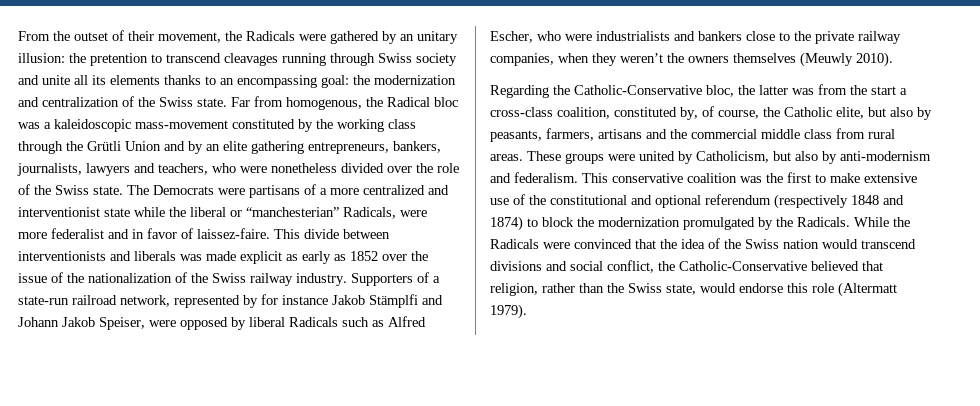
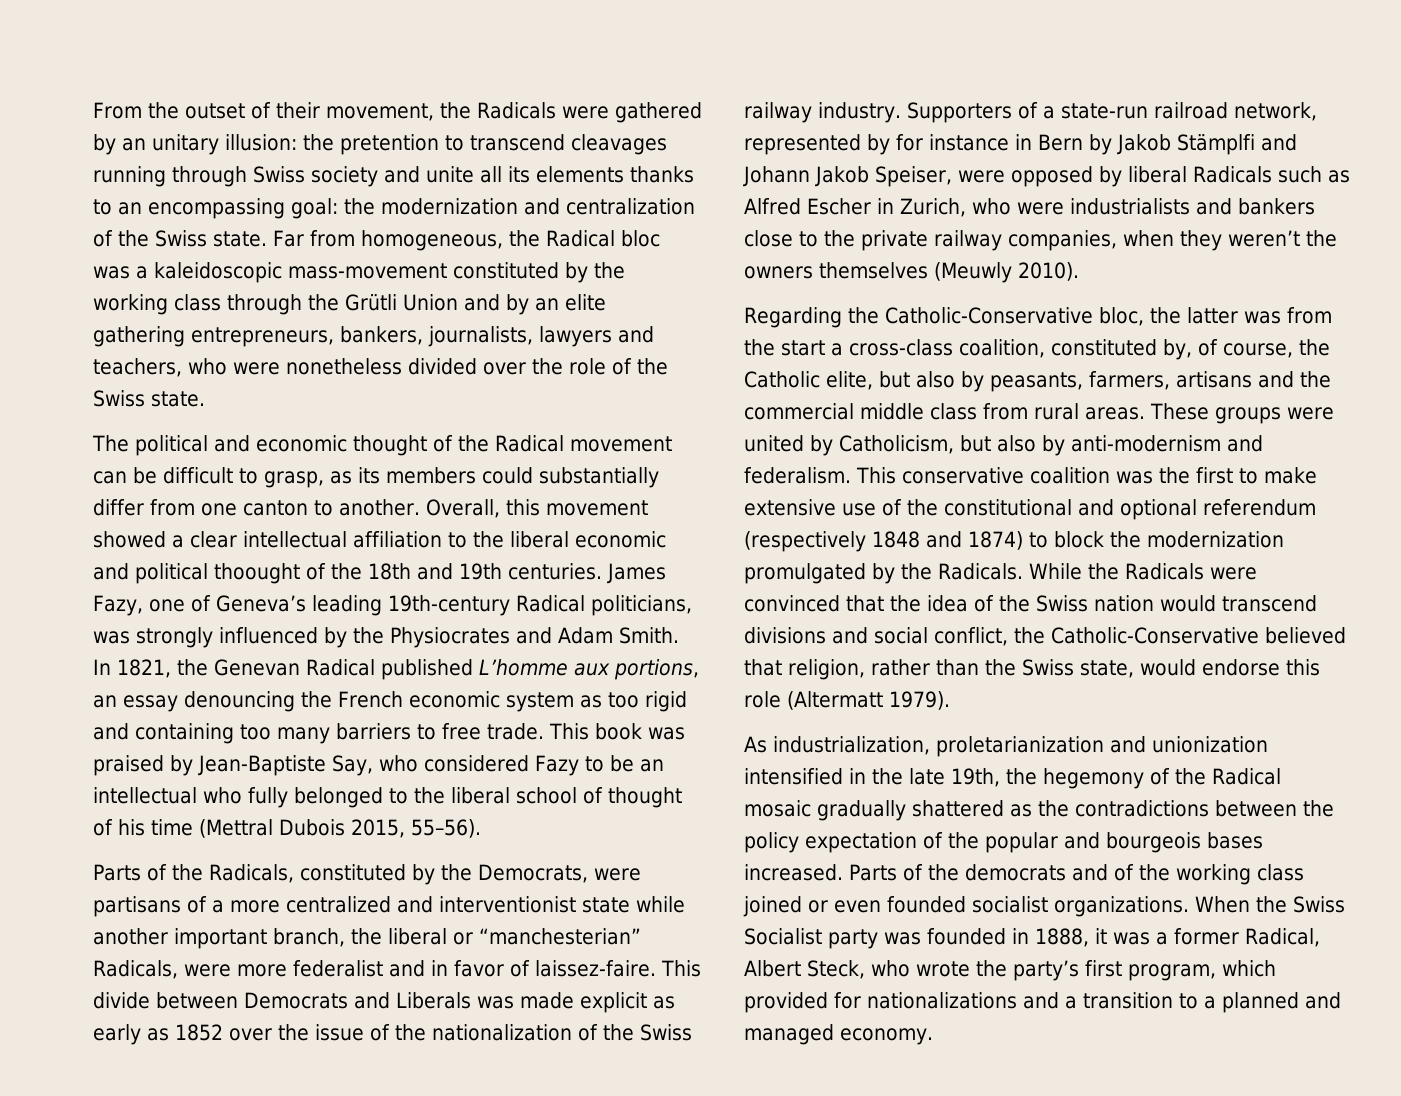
[286,97,362,110] homogenous, -> [360,230,503,251] homogeneous,
[127,185,214,195] The Democrats -> [92,435,672,456] [93,467,659,488] [93,499,648,518] [93,531,666,548] [93,563,666,584] [93,595,692,616] [93,627,679,648] [93,659,699,680] [93,691,687,712] [93,723,685,744] [93,755,664,776] [93,787,682,808] [93,819,481,838] [93,864,588,885] // The political and economic thought of the Radical movement can be difficult to grasp, as its members could substantially differ from one canton to another. Overall, this movement showed a clear intellectual affiliation to the liberal economic and political thoought of the 18th and 19th centuries. James Fazy, one of Geneva’s leading 19th-century Radical politicians, was strongly influenced by the Physiocrates and Adam Smith. In 1821, the Genevan Radical published L’homme aux portions, an essay denouncing the French economic system as too rigid and containing too many barriers to free trade. This book was praised by Jean-Baptiste Say, who considered Fazy to be an intellectual who fully belonged to the liberal school of thought of his time (Mettral Dubois 2015, 55–56). // Parts of the Radicals, constituted by the Democrats,
(165, 212) none -> [93,928,345,949] another important branch,
[18,251,176,261] interventionists and liberals -> [244,992,471,1009] Democrats and Liberals
(328, 300) none -> [1015,134,1112,155] in Bern by
[490,31,533,43] Escher, -> [807,198,966,217] Escher in Zurich,
(527, 311) none -> [744,736,1268,757] [744,768,1281,789] [744,800,1334,821] [744,832,1263,853] [744,864,1304,885] [743,896,1345,917] [744,928,1320,949] [744,960,1276,981] [744,992,1341,1013] [744,1024,933,1045] // As industrialization, proletarianization and unionization intensified in the late 19th, the hegemony of the Radical mosaic gradually shattered as the contradictions between the policy expectation of the popular and bourgeois bases increased. Parts of the democrats and of the working class joined or even founded socialist organizations. When the Swiss Socialist party was founded in 1888, it was a former Radical, Albert Steck, who wrote the party’s first program, which provided for nationalizations and a transition to a planned and managed economy.

